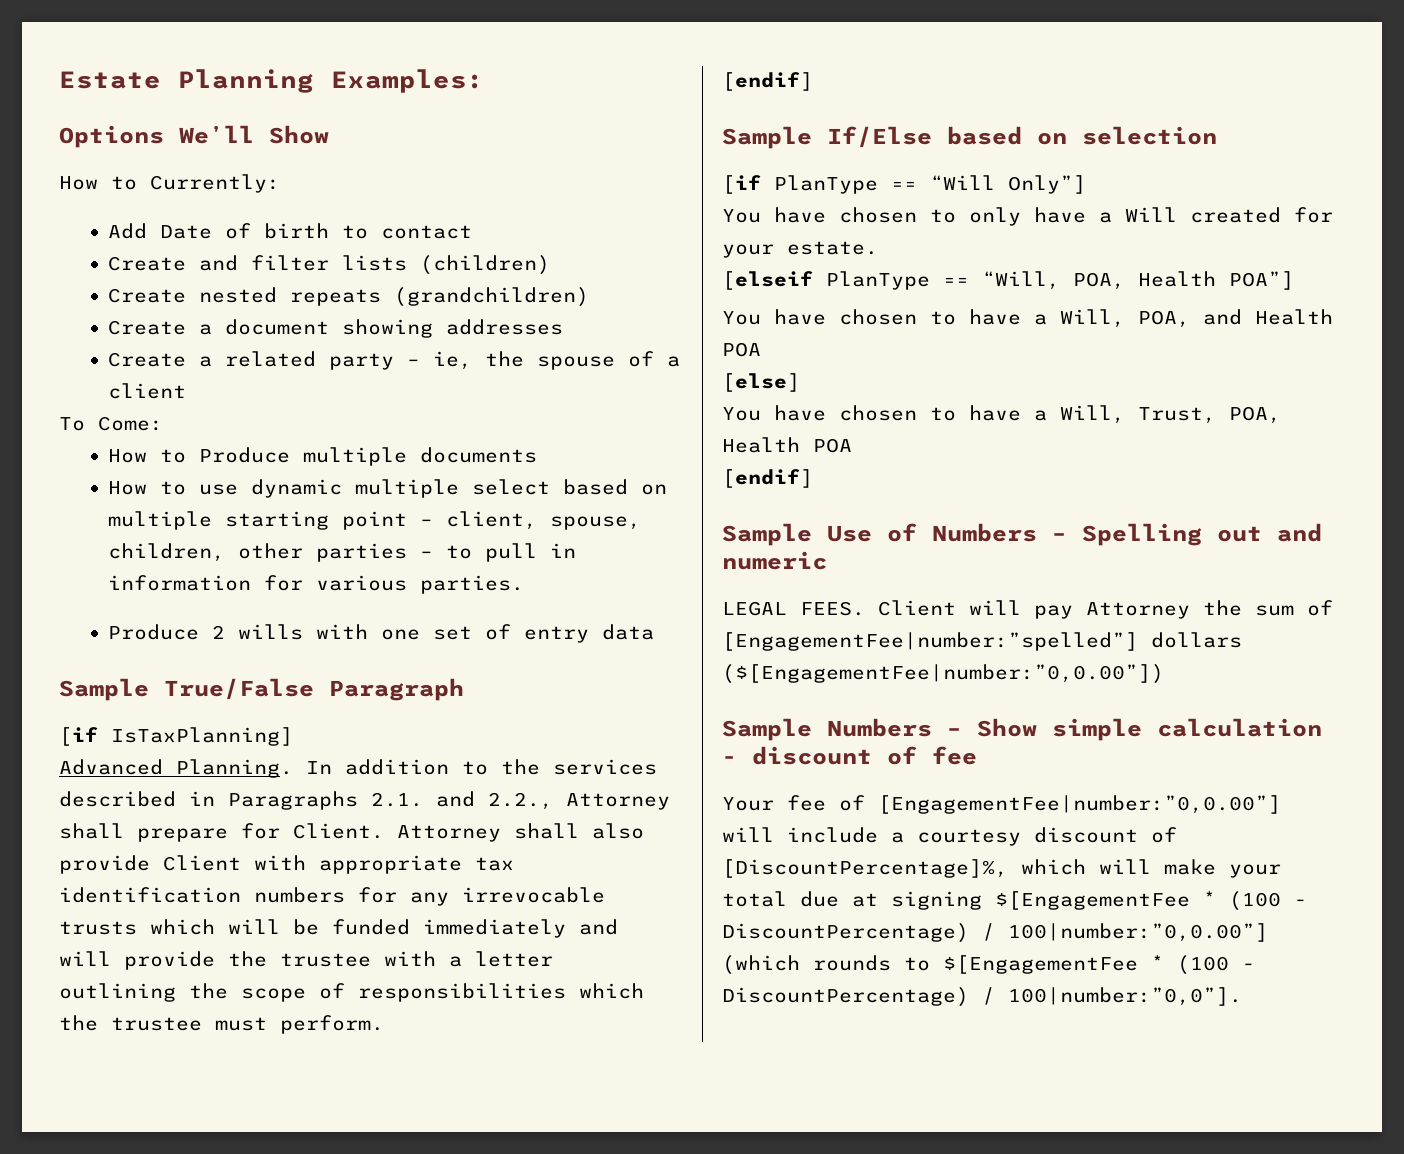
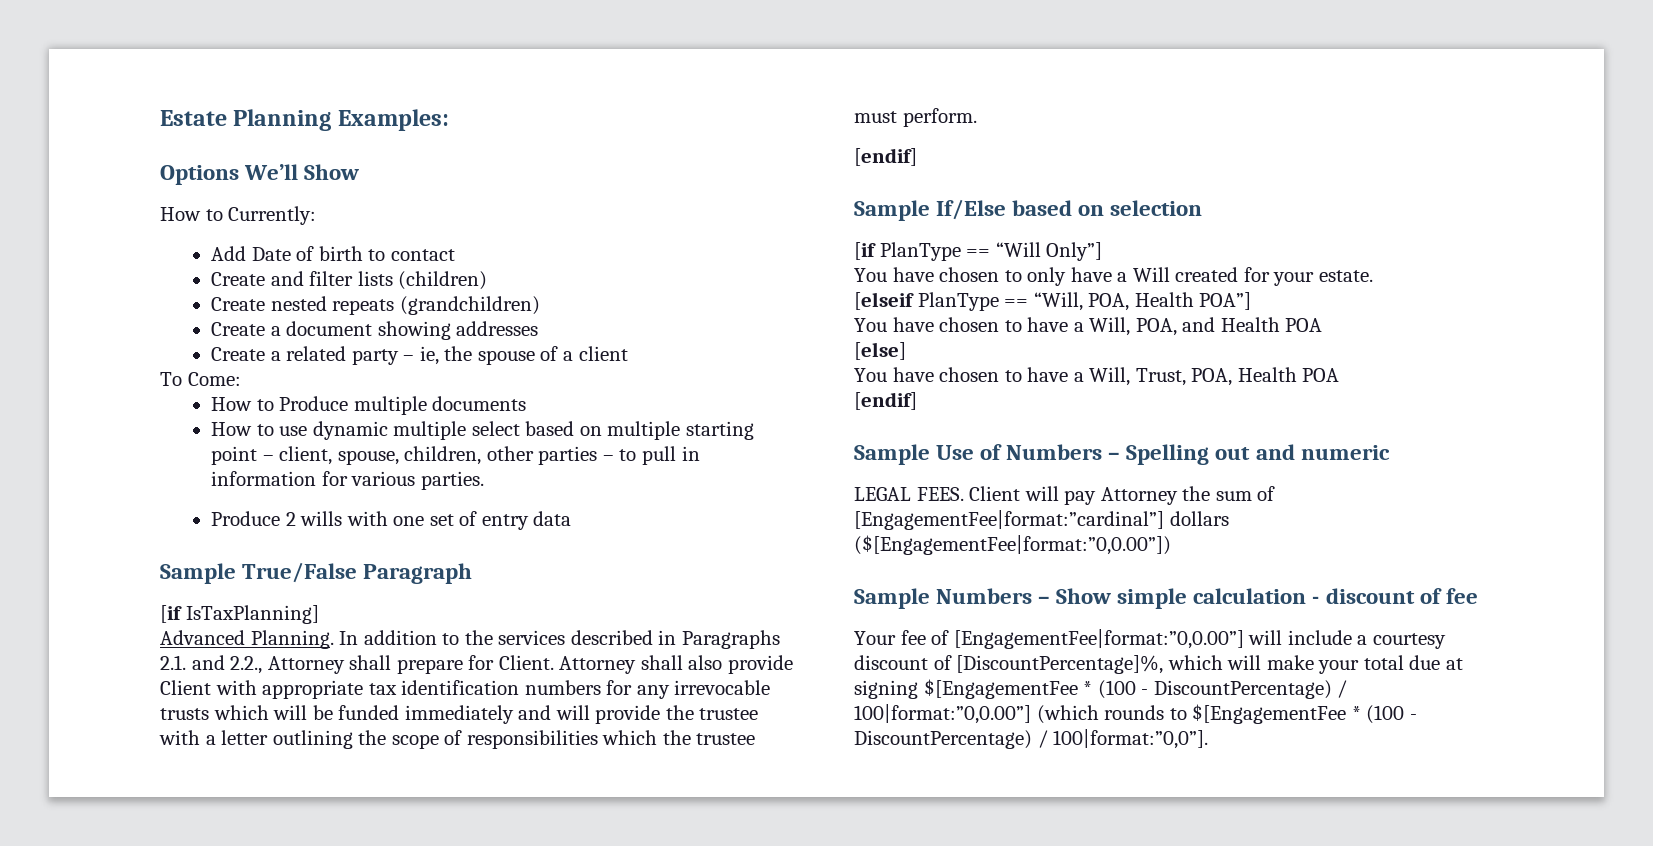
[722,632,1242,651] [722,664,1164,684] [EngagementFee|number:”spelled”] dollars ($[EngagementFee|number:”0,0.00”]) -> [854,510,1229,530] [854,535,1171,555] [EngagementFee|format:”cardinal”] dollars ($[EngagementFee|format:”0,0.00”])
[878,795,1281,814] [EngagementFee|number:”0,0.00”] -> [953,629,1244,649] [EngagementFee|format:”0,0.00”]
[1008,923,1268,942] 100|number:”0,0.00”] -> [854,704,1031,724] 100|format:”0,0.00”]
[1008,987,1242,1006] 100|number:”0,0”]. -> [1053,729,1209,749] 100|format:”0,0”].

